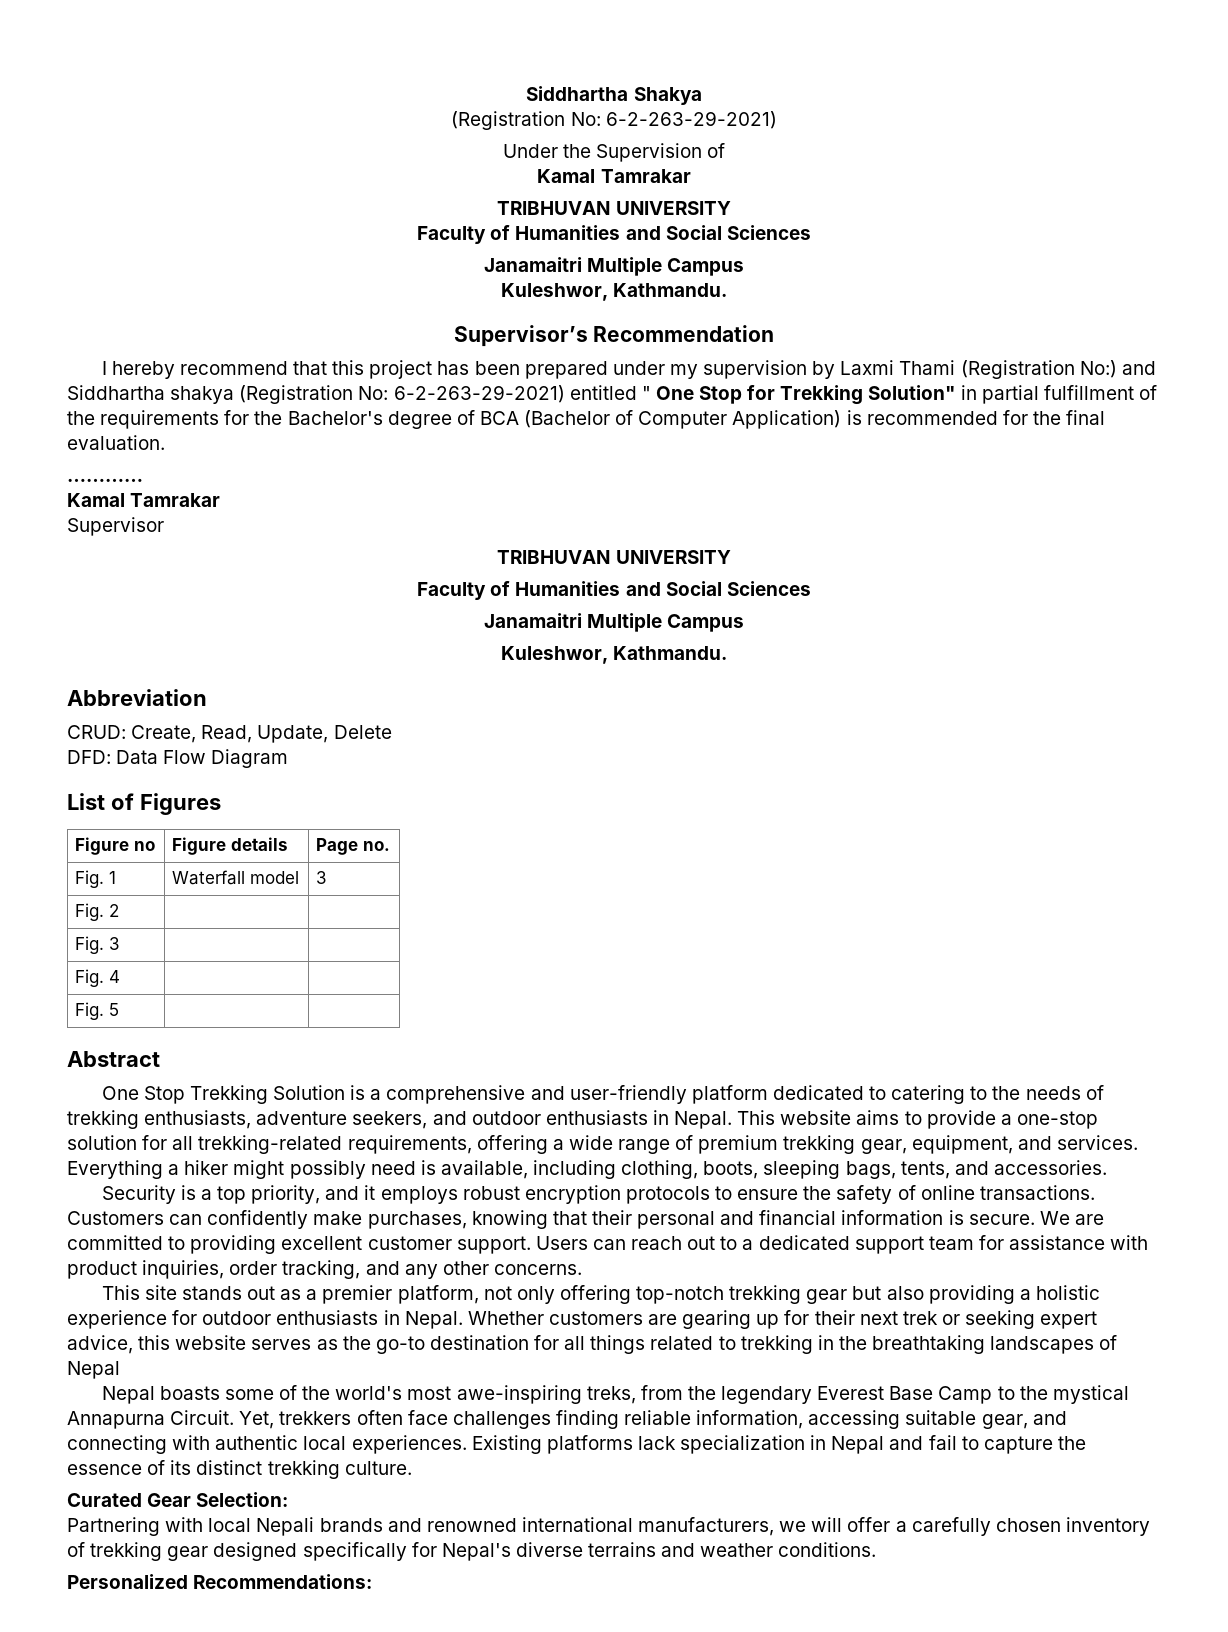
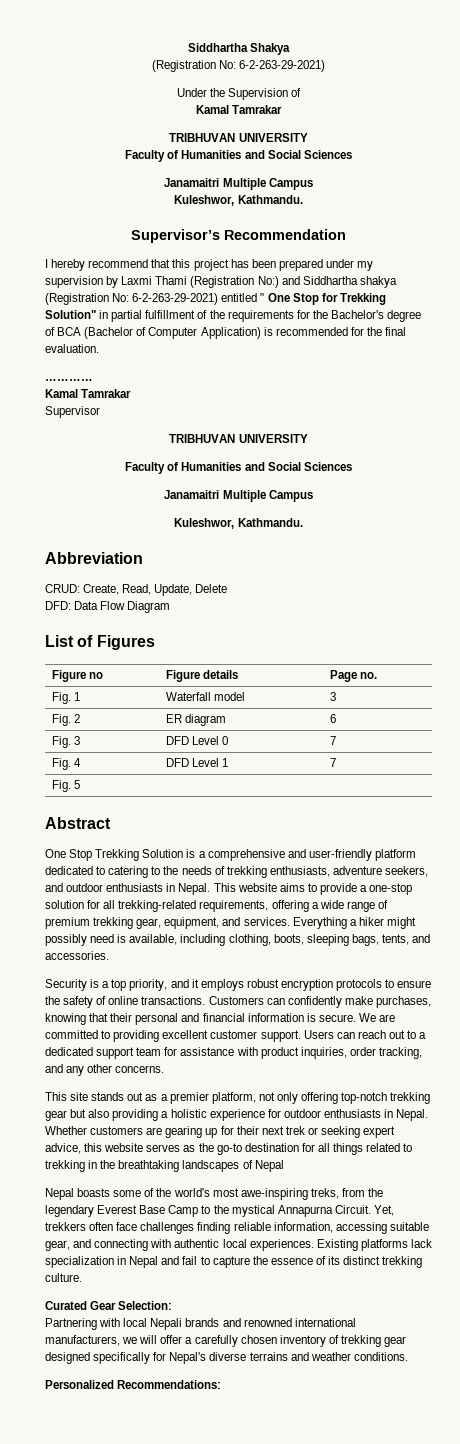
(119, 910) | -> [165,714,226,726] [329,714,336,723] ER diagram | 6
[74,969,120,987] | // Fig. 4 | | -> [165,736,228,745] [329,736,336,745] [51,758,81,770] [165,758,228,767] [329,758,336,767] DFD Level 0 | 7 // Fig. 4 | DFD Level 1 | 7

